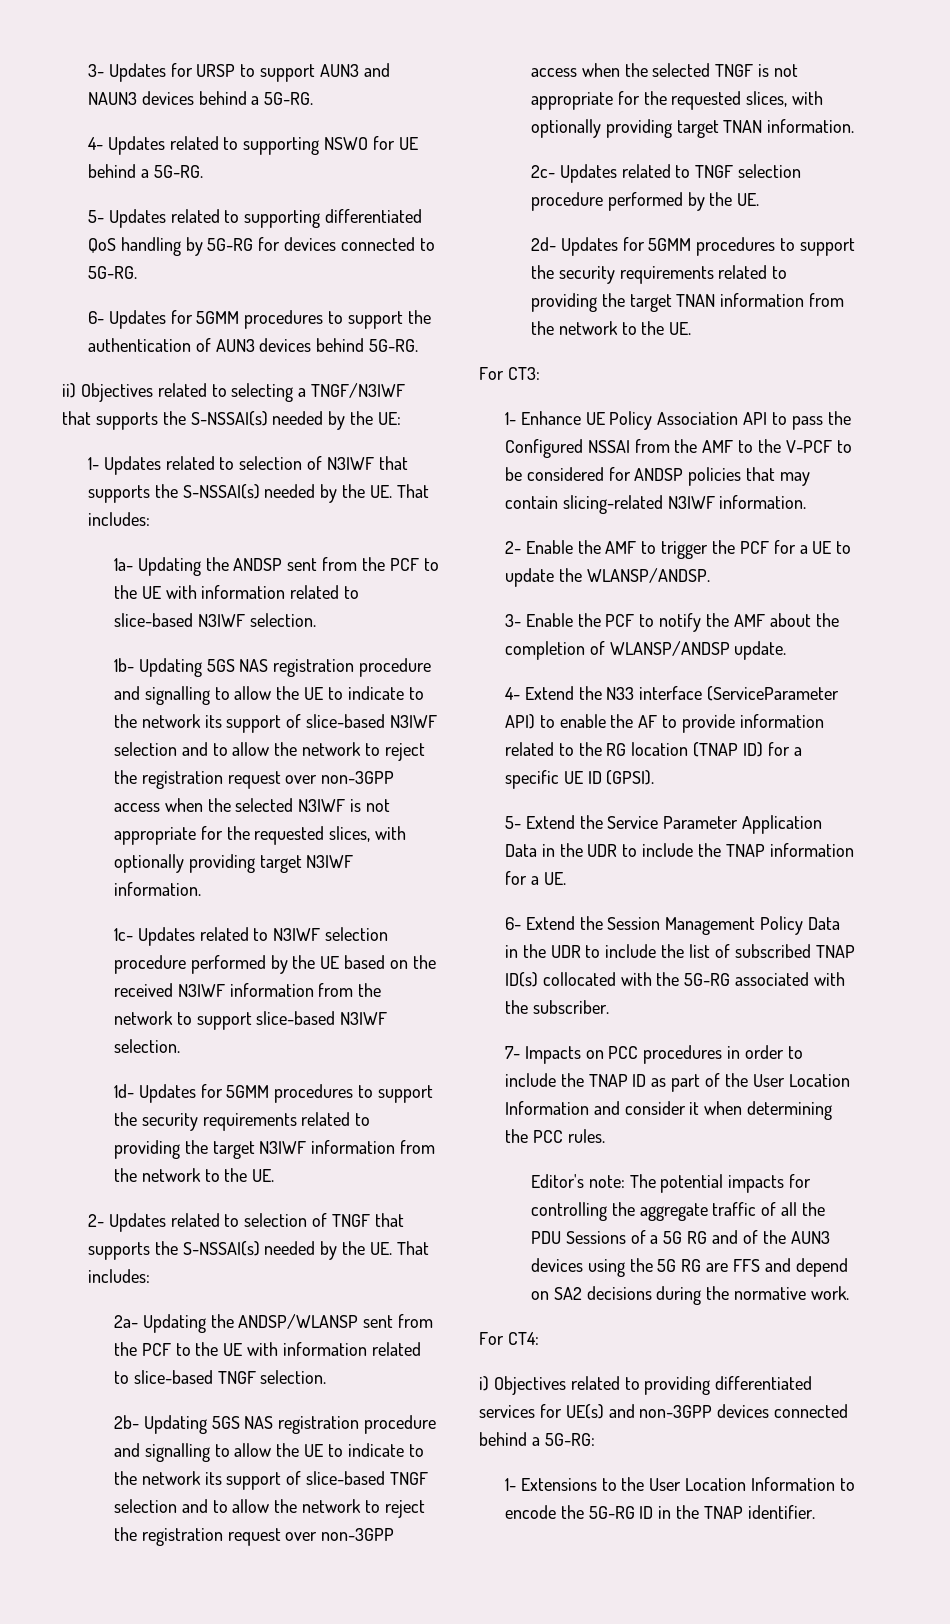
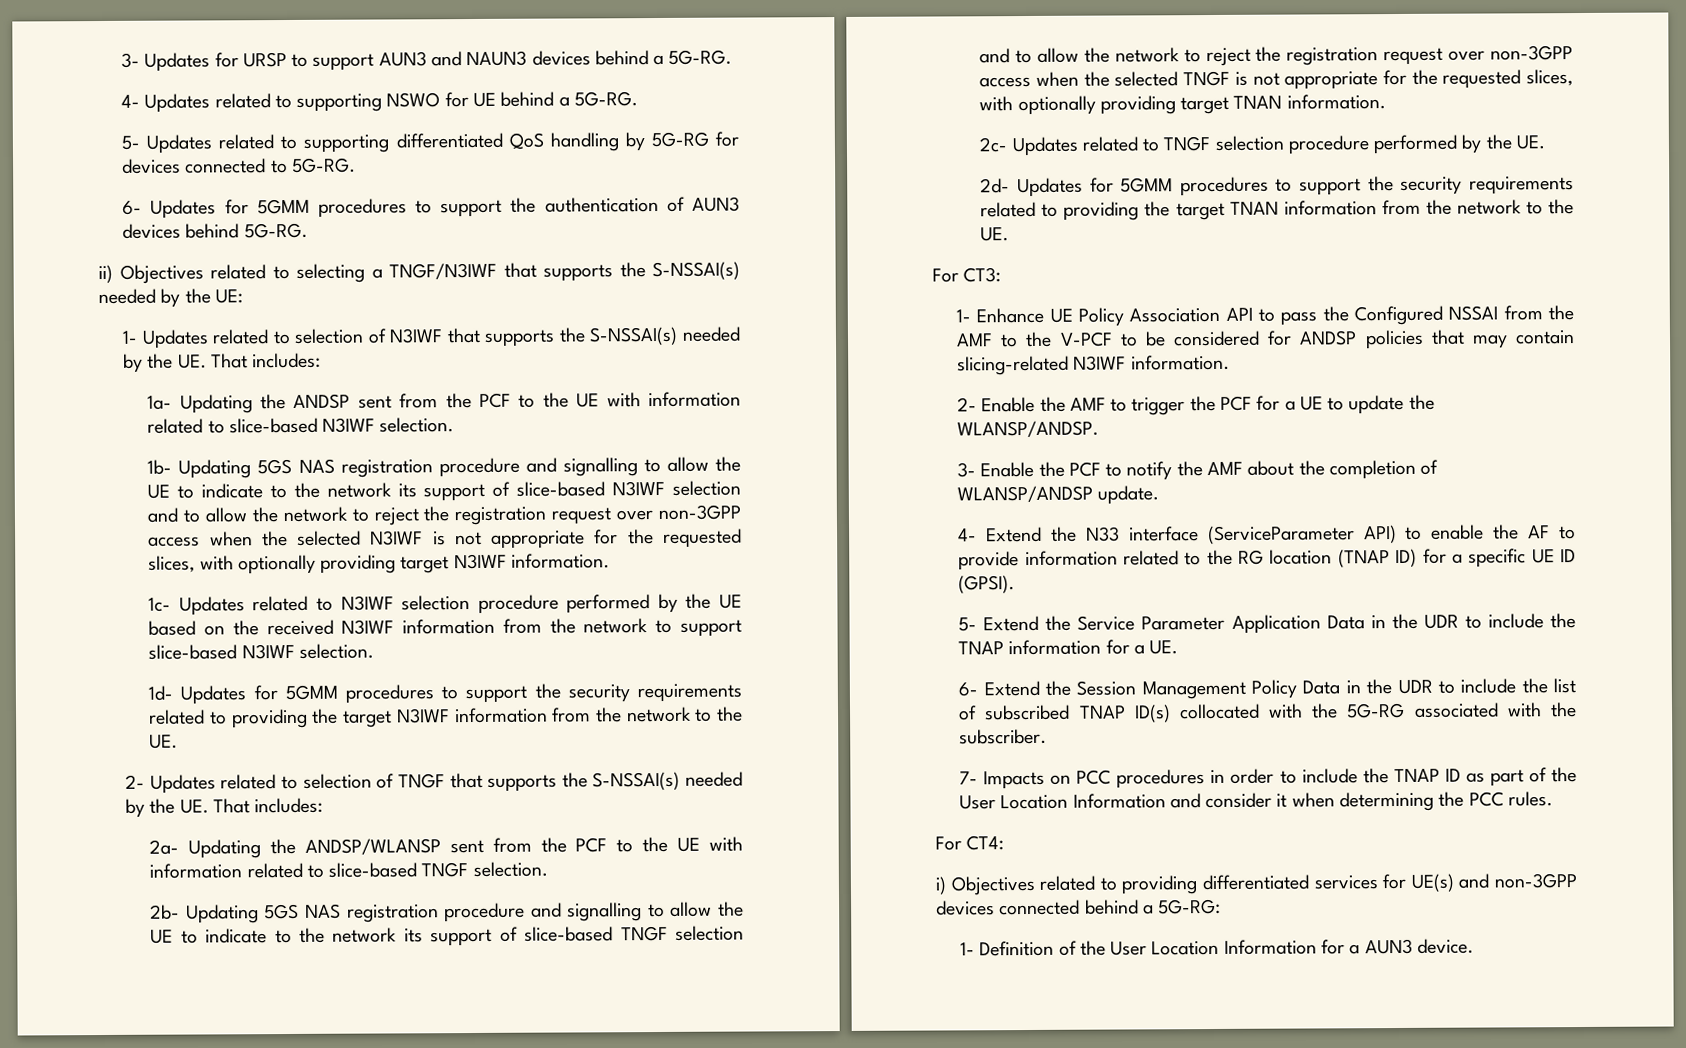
[530,1174,812,1193] [530,1202,825,1221] [530,1230,830,1244] [530,1258,848,1277] [530,1286,849,1305] // Editor's note: The potential impacts for controlling the aggregate traffic of all the PDU Sessions of a 5G RG and of the AUN3 devices using the 5G RG are FFS and depend on SA2 decisions during the normative work. -> (1553, 799) none
[520,1477,855,1491] [504,1505,815,1519] Extensions to the User Location Information to encode the 5G-RG ID in the TNAP identifier. -> [979,938,1474,957] Definition of the User Location Information for a AUN3 device.

